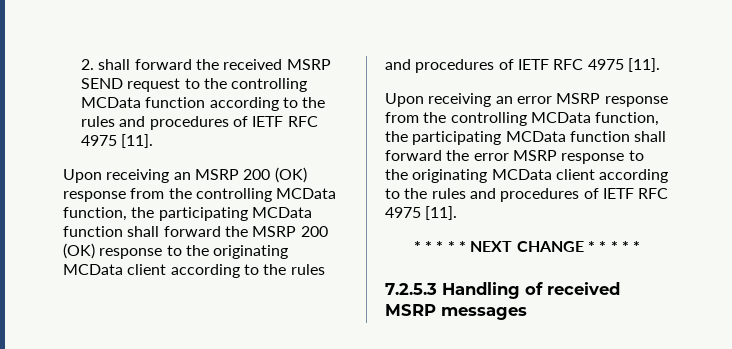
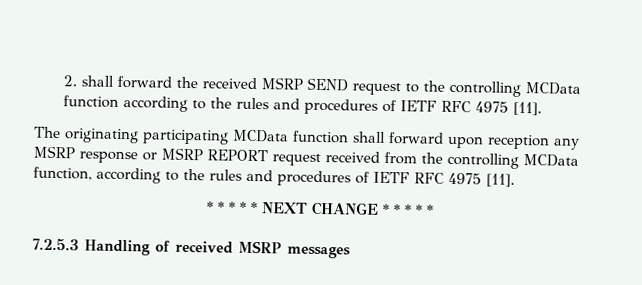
[63,167,307,183] [63,188,337,202] [63,207,312,221] [63,226,328,237] [63,243,289,259] [63,264,325,278] [385,58,660,73] [385,93,668,107] [385,112,660,126] [385,131,667,145] [385,150,644,164] [385,169,595,183] Upon receiving an MSRP 200 (OK) response from the controlling MCData function, the participating MCData function shall forward the MSRP 200 (OK) response to the originating MCData client according to the rules and procedures of IETF RFC 4975 [11]. // Upon receiving an error MSRP response from the controlling MCData function, the participating MCData function shall forward the error MSRP response to the originating MCData client -> [34,126,580,150] [33,145,579,169] [33,166,92,181] The originating participating MCData function shall forward upon reception any MSRP response or MSRP REPORT request received from the controlling MCData function,

